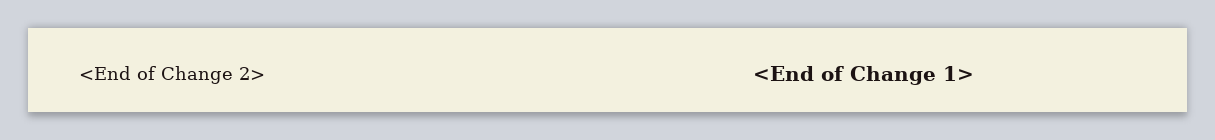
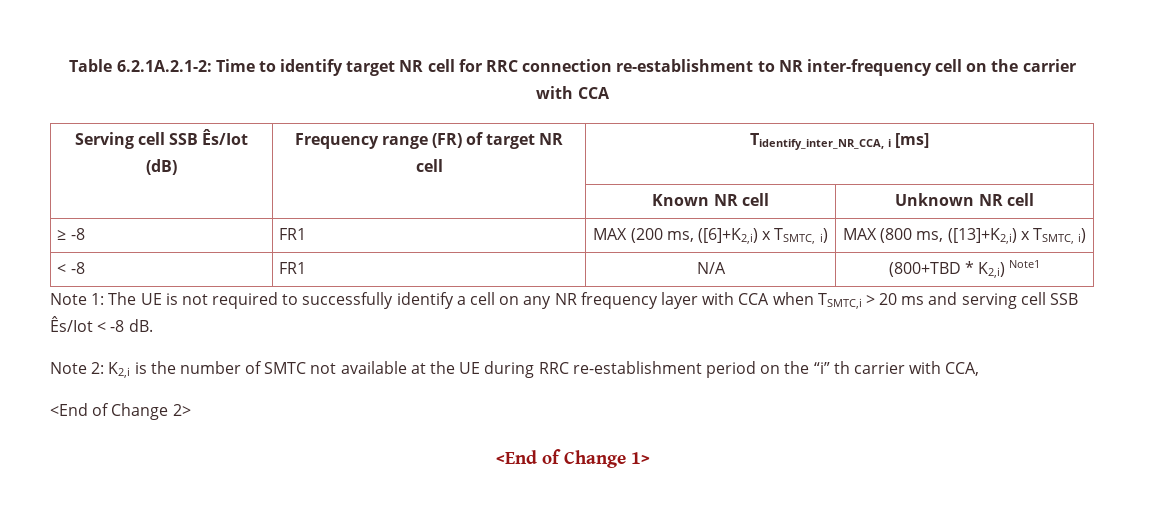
(79, 73) none -> [69,59,1076,76] [536,86,610,99] [74,129,249,149] [146,159,177,175] [294,132,564,149] [415,159,443,172] [749,133,930,150] [652,193,769,206] [895,193,1034,206] [57,228,85,240] [279,228,307,240] [593,228,828,244] [842,228,1087,244] [57,262,85,274] [279,262,307,274] [696,262,726,274] [888,260,1041,278] [50,292,1078,309] [50,316,153,332] [50,361,980,378] Table 6.2.1A.2.1-2: Time to identify target NR cell for RRC connection re-establishment to NR inter-frequency cell on the carrier with CCA // Serving cell SSB Ês/Iot (dB) | Frequency range (FR) of target NR cell | Tidentify_inter_NR_CCA, i [ms] // | | Known NR cell | Unknown NR cell // ≥ -8 | FR1 | MAX (200 ms, ([6]+K2,i) x TSMTC, i) | MAX (800 ms, ([13]+K2,i) x TSMTC, i) // < -8 | FR1 | N/A | (800+TBD * K2,i) Note1 // Note 1: The UE is not required to successfully identify a cell on any NR frequency layer with CCA when TSMTC,i > 20 ms and serving cell SSB Ês/Iot < -8 dB. // Note 2: K2,i is the number of SMTC not available at the UE during RRC re-establishment period on the “i” th carrier with CCA, //

